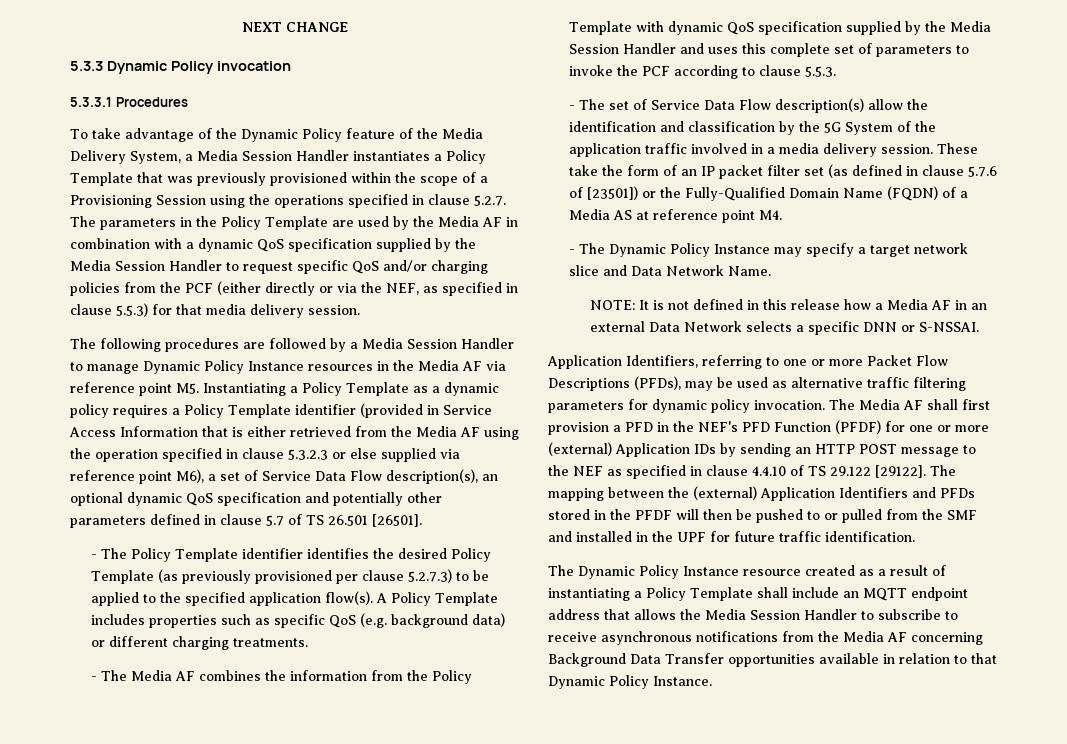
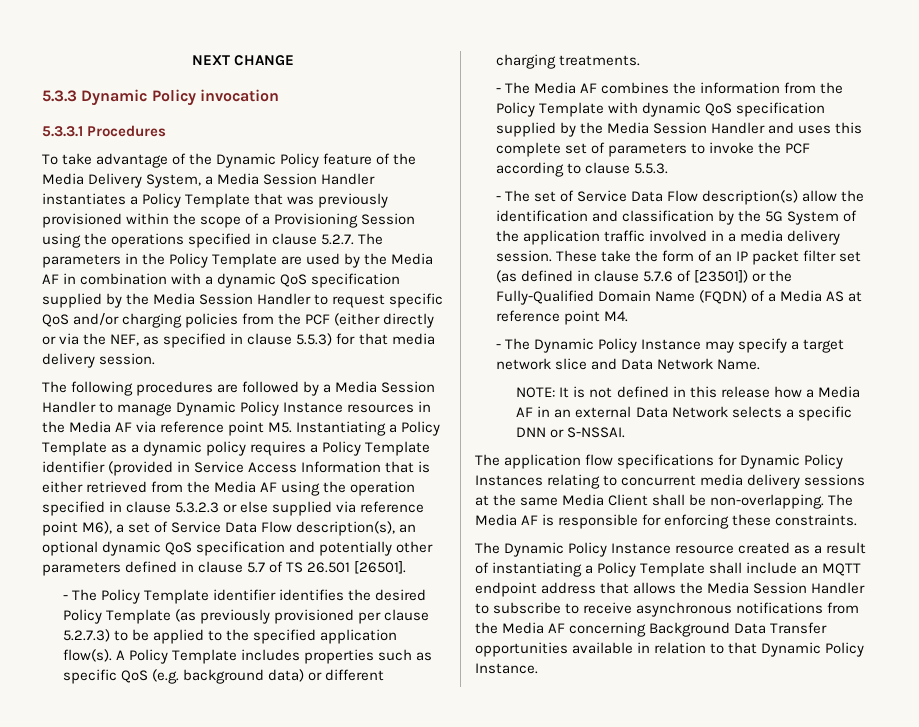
[547,355,948,369] [548,376,966,391] [548,399,990,413] [548,420,989,435] [548,442,976,457] [548,465,956,479] [548,486,975,501] [548,509,977,523] [548,531,915,542] Application Identifiers, referring to one or more Packet Flow Descriptions (PFDs), may be used as alternative traffic filtering parameters for dynamic policy invocation. The Media AF shall first provision a PFD in the NEF's PFD Function (PFDF) for one or more (external) Application IDs by sending an HTTP POST message to the NEF as specified in clause 4.4.10 of TS 29.122 [29122]. The mapping between the (external) Application Identifiers and PFDs stored in the PFDF will then be pushed to or pulled from the SMF and installed in the UPF for future traffic identification. -> [475,454,844,469] [475,474,866,489] [475,494,854,509] [475,514,858,529] The application flow specifications for Dynamic Policy Instances relating to concurrent media delivery sessions at the same Media Client shall be non-overlapping. The Media AF is responsible for enforcing these constraints.

